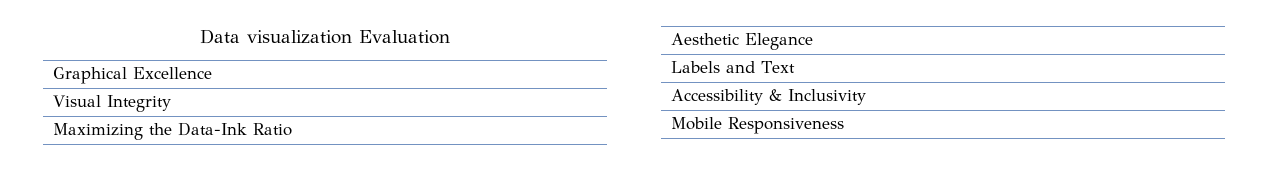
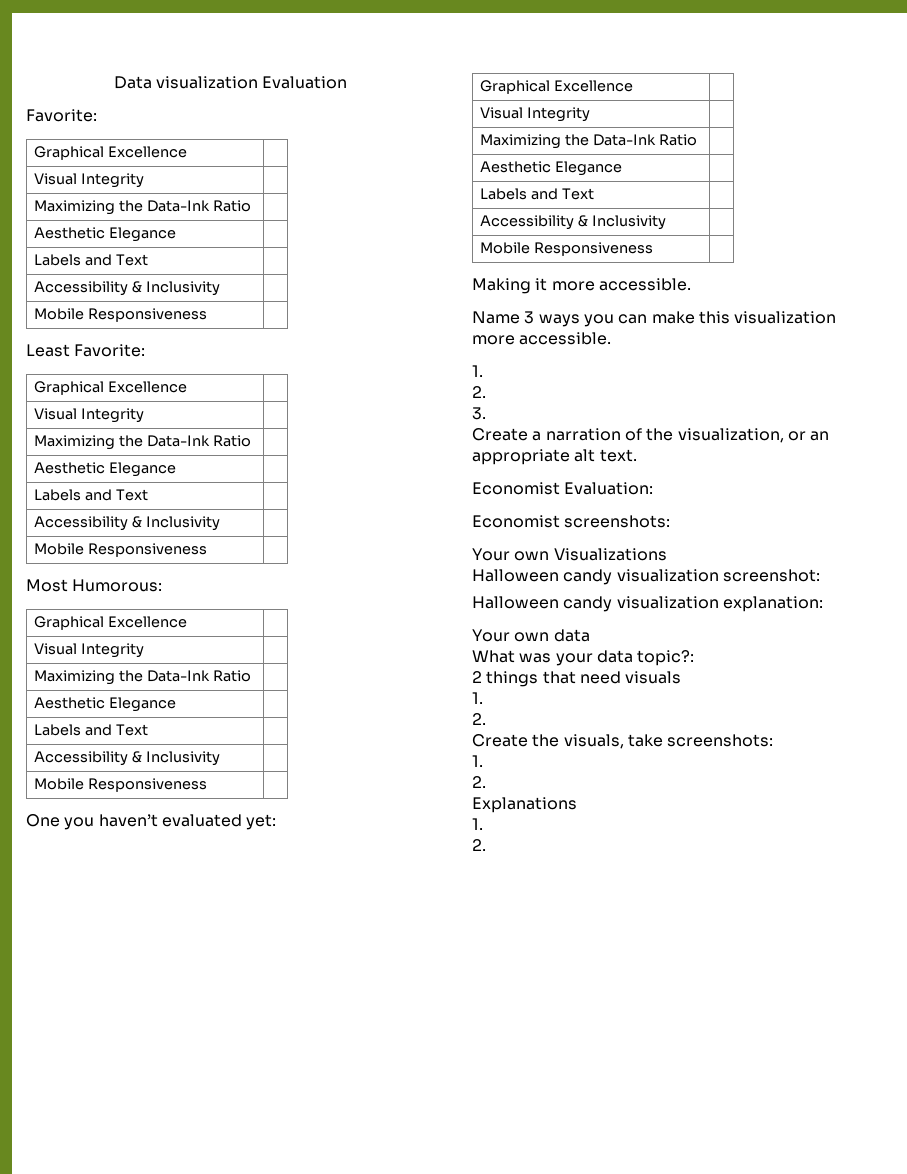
(450, 37) none -> [26,109,97,122] // Favorite:
(845, 125) none -> [26,344,146,357] [34,381,188,395] [34,408,145,423] [34,435,251,450] [34,462,177,477] [34,489,148,501] [34,516,220,531] [34,543,208,557] [26,579,163,592] [34,616,188,630] [34,643,145,658] [34,670,251,685] [34,697,177,712] [34,724,148,736] [34,751,220,766] [34,778,208,792] [26,814,277,830] [480,80,634,94] [480,107,591,122] [480,134,697,149] [480,161,623,176] [480,188,594,200] [480,215,666,230] [480,242,654,256] [472,278,691,294] [472,311,837,327] [472,332,612,345] [472,365,483,377] [472,386,486,398] [472,407,486,420] [472,428,830,443] [472,449,637,465] [472,482,654,495] [472,515,671,528] [472,548,667,561] [472,569,820,585] [472,596,823,612] [472,629,590,642] [472,650,695,666] [472,671,682,687] [472,692,483,704] [472,713,486,725] [472,734,774,749] [472,755,483,767] [472,776,486,788] [472,797,577,813] [472,818,483,830] [472,839,486,851] // Least Favorite: // Graphical Excellence | // Visual Integrity | // Maximizing the Data-Ink Ratio | // Aesthetic Elegance | // Labels and Text | // Accessibility & Inclusivity | // Mobile Responsiveness | // Most Humorous: // Graphical Excellence | // Visual Integrity | // Maximizing the Data-Ink Ratio | // Aesthetic Elegance | // Labels and Text | // Accessibility & Inclusivity | // Mobile Responsiveness | // One you haven’t evaluated yet: // Graphical Excellence | // Visual Integrity | // Maximizing the Data-Ink Ratio | // Aesthetic Elegance | // Labels and Text | // Accessibility & Inclusivity | // Mobile Responsiveness | // Making it more accessible. // Name 3 ways you can make this visualization more accessible. // 1. // 2. // 3. // Create a narration of the visualization, or an appropriate alt text. // Economist Evaluation: // Economist screenshots: // Your own Visualizations // Halloween candy visualization screenshot: // Halloween candy visualization explanation: // Your own data // What was your data topic?: // 2 things that need visuals // 1. // 2. // Create the visuals, take screenshots: // 1. // 2. // Explanations // 1. // 2.

